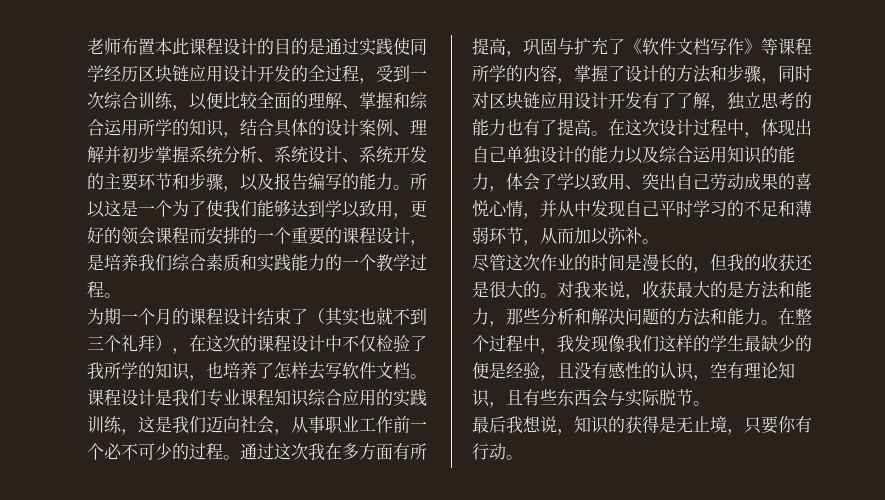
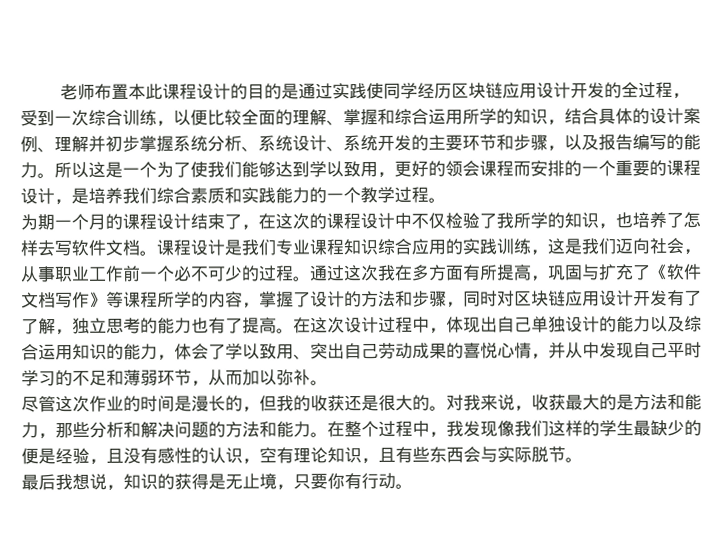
[308,307,427,326] [87,335,172,352] （其实也就不到三个礼拜） -> (242, 222) none

